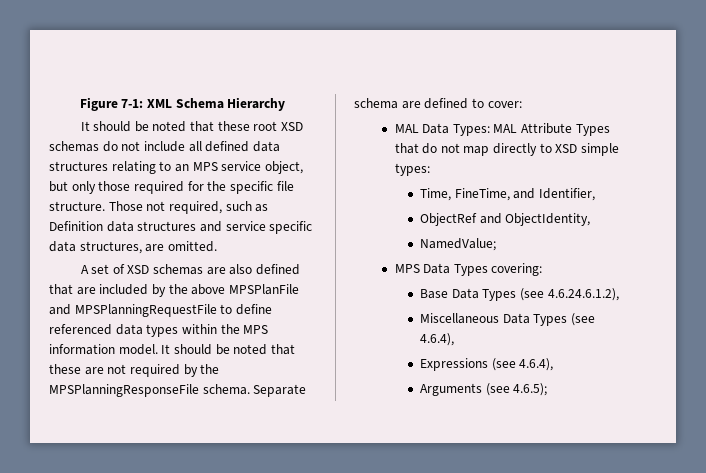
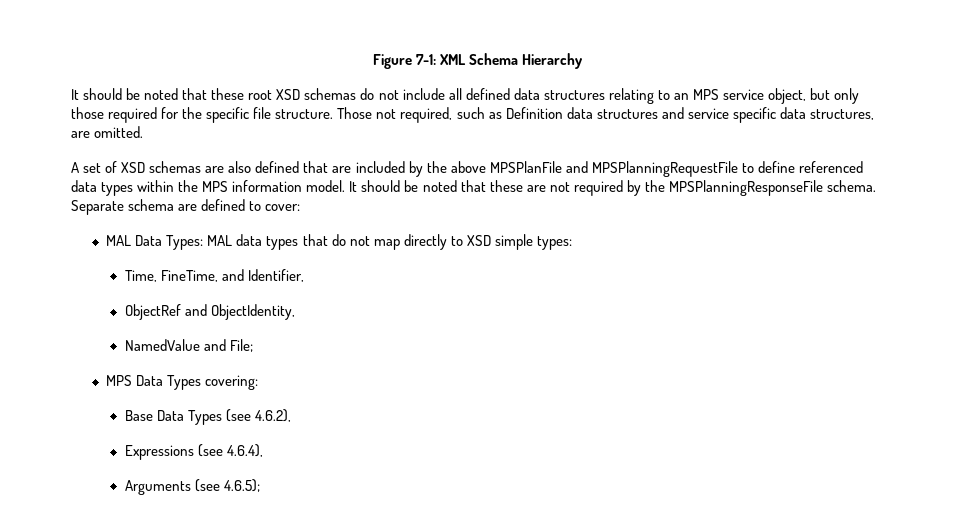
[521,123,610,136] Attribute Types -> [236,234,299,250] data types
[420,238,497,251] NamedValue; -> [124,339,254,352] NamedValue and File;
[547,288,619,301] [420,313,596,326] [420,333,455,346] 4.6.24.6.1.2), // Miscellaneous Data Types (see 4.6.4), -> [255,409,292,422] 4.6.2),

